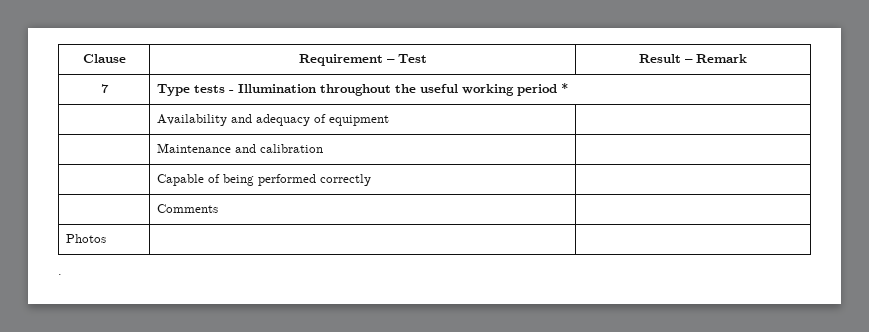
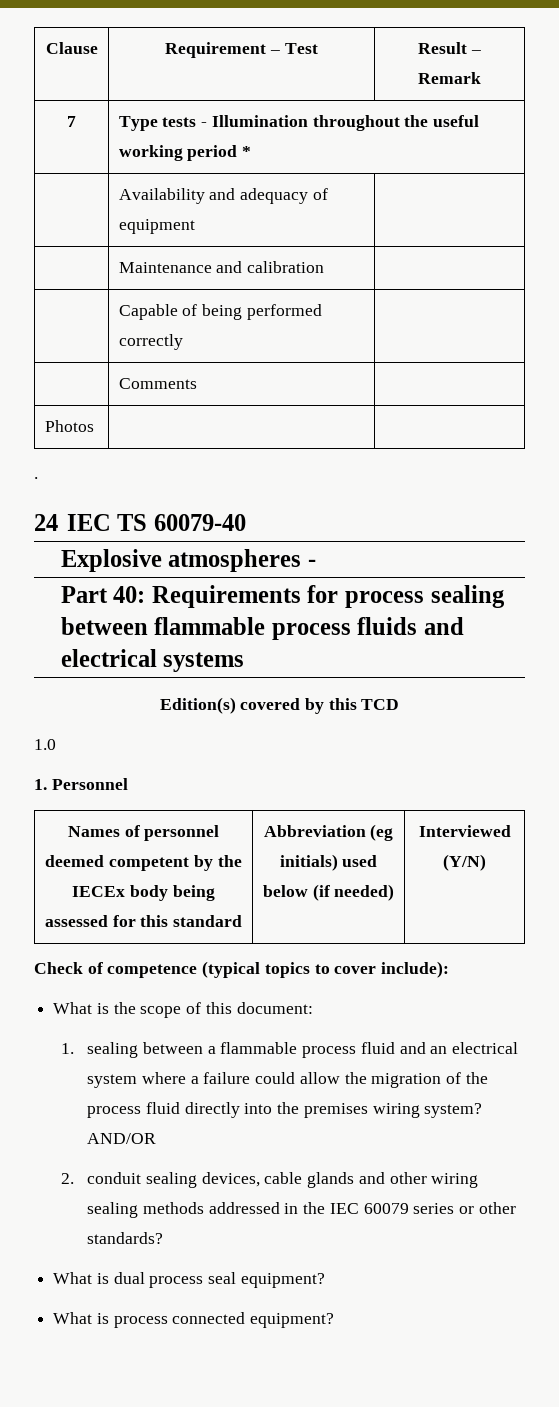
(62, 274) none -> [34,514,246,531] [60,549,316,572] [60,585,505,608] [60,617,465,640] [60,649,245,672] [159,697,400,714] [34,739,56,750] [34,778,128,790] [67,825,220,841] [45,855,242,871] [72,885,215,901] [44,915,243,927] [263,824,394,841] [279,854,378,871] [262,884,395,901] [418,825,511,837] [443,854,486,871] [34,961,450,978] [53,1002,313,1018] [60,1042,518,1058] [87,1072,488,1088] [87,1102,483,1118] [87,1133,157,1144] [60,1172,479,1188] [87,1202,516,1218] [87,1232,164,1244] [53,1272,325,1288] [53,1312,335,1328] // 24 IEC TS 60079-40 // Explosive atmospheres - // Part 40: Requirements for process sealing between flammable process fluids and electrical systems // Edition(s) covered by this TCD // 1.0 // 1. Personnel // Names of personnel deemed competent by the IECEx body being assessed for this standard | Abbreviation (eg initials) used below (if needed) | Interviewed (Y/N) // Check of competence (typical topics to cover include): // What is the scope of this document: // 1. sealing between a flammable process fluid and an electrical system where a failure could allow the migration of the process fluid directly into the premises wiring system? AND/OR // 2. conduit sealing devices, cable glands and other wiring sealing methods addressed in the IEC 60079 series or other standards? // What is dual process seal equipment? // What is process connected equipment?

